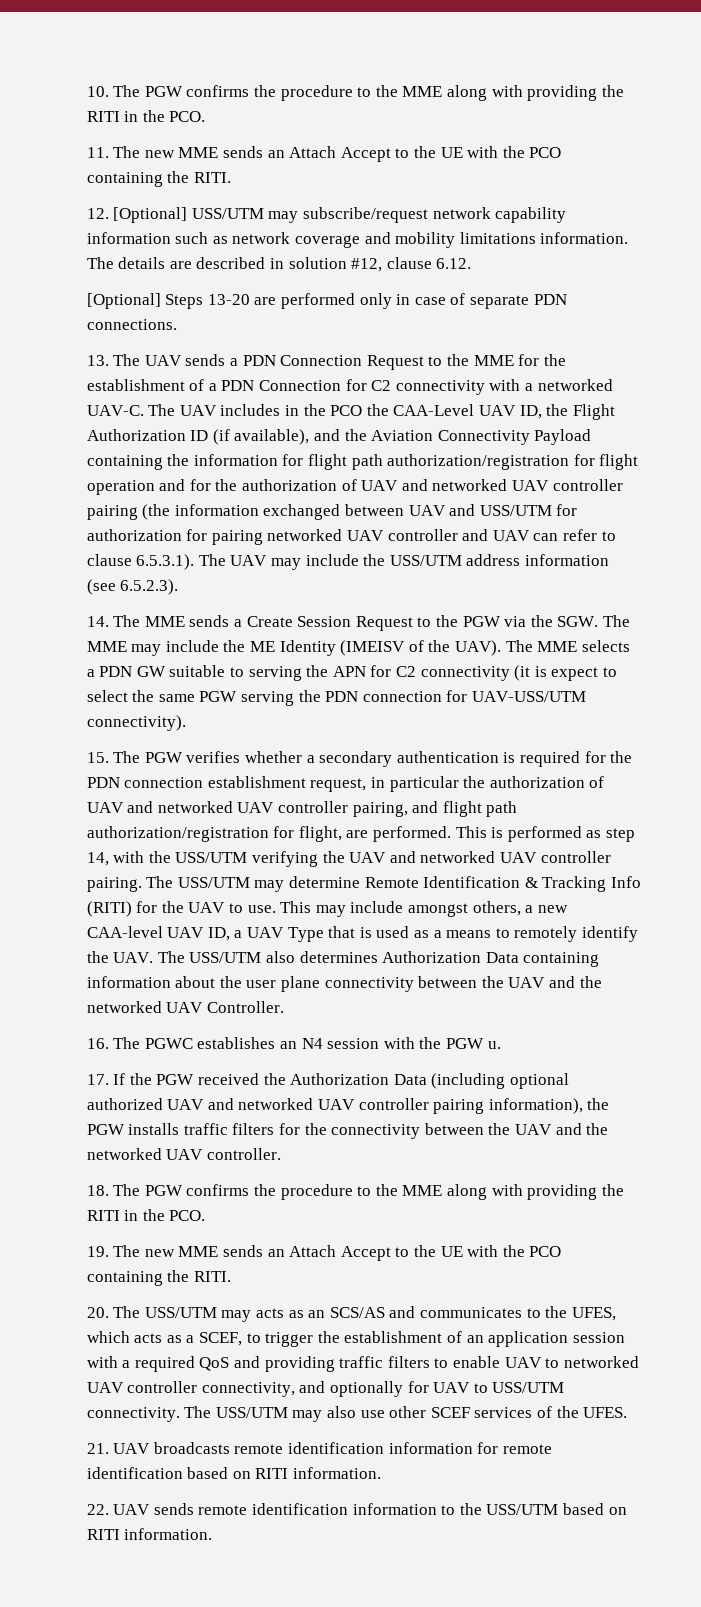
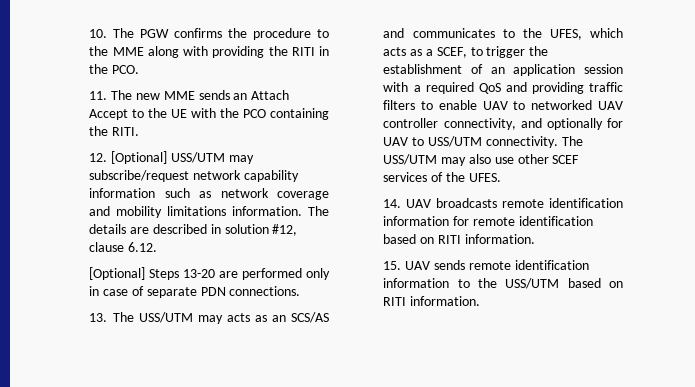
[144,354,566,370] [86,379,613,395] [86,404,615,420] [86,429,592,445] [86,454,639,470] [86,479,623,495] [86,504,578,520] [86,529,616,545] [86,554,609,570] [86,579,179,595] [86,615,630,631] [86,640,630,656] [86,665,617,681] [86,690,586,706] [86,715,186,731] [86,751,633,767] [86,776,605,792] [86,801,518,817] [86,826,635,842] [86,851,611,867] [86,876,641,892] [86,901,568,917] [86,926,638,942] [86,951,600,967] [86,976,602,992] [86,1001,284,1013] [86,1037,501,1049] [86,1073,569,1089] [86,1098,610,1114] [86,1123,609,1139] [86,1148,281,1160] [86,1184,624,1200] [86,1209,206,1221] [86,1245,562,1261] [86,1270,231,1286] [86,1306,141,1318] UAV sends a PDN Connection Request to the MME for the establishment of a PDN Connection for C2 connectivity with a networked UAV-C. The UAV includes in the PCO the CAA-Level UAV ID, the Flight Authorization ID (if available), and the Aviation Connectivity Payload containing the information for flight path authorization/registration for flight operation and for the authorization of UAV and networked UAV controller pairing (the information exchanged between UAV and USS/UTM for authorization for pairing networked UAV controller and UAV can refer to clause 6.5.3.1). The UAV may include the USS/UTM address information (see 6.5.2.3). // 14. The MME sends a Create Session Request to the PGW via the SGW. The MME may include the ME Identity (IMEISV of the UAV). The MME selects a PDN GW suitable to serving the APN for C2 connectivity (it is expect to select the same PGW serving the PDN connection for UAV-USS/UTM connectivity). // 15. The PGW verifies whether a secondary authentication is required for the PDN connection establishment request, in particular the authorization of UAV and networked UAV controller pairing, and flight path authorization/registration for flight, are performed. This is performed as step 14, with the USS/UTM verifying the UAV and networked UAV controller pairing. The USS/UTM may determine Remote Identification & Tracking Info (RITI) for the UAV to use. This may include amongst others, a new CAA-level UAV ID, a UAV Type that is used as a means to remotely identify the UAV. The USS/UTM also determines Authorization Data containing information about the user plane connectivity between the UAV and the networked UAV Controller. // 16. The PGWC establishes an N4 session with the PGW u. // 17. If the PGW received the Authorization Data (including optional authorized UAV and networked UAV controller pairing information), the PGW installs traffic filters for the connectivity between the UAV and the networked UAV controller. // 18. The PGW confirms the procedure to the MME along with providing the RITI in the PCO. // 19. The new MME sends an Attach Accept to the UE with the PCO containing the RITI. // 20. The -> (134, 317) none
[86,1443,109,1454] 21. -> [383,199,402,208] 14.
[86,1504,109,1515] 22. -> [383,261,402,270] 15.

